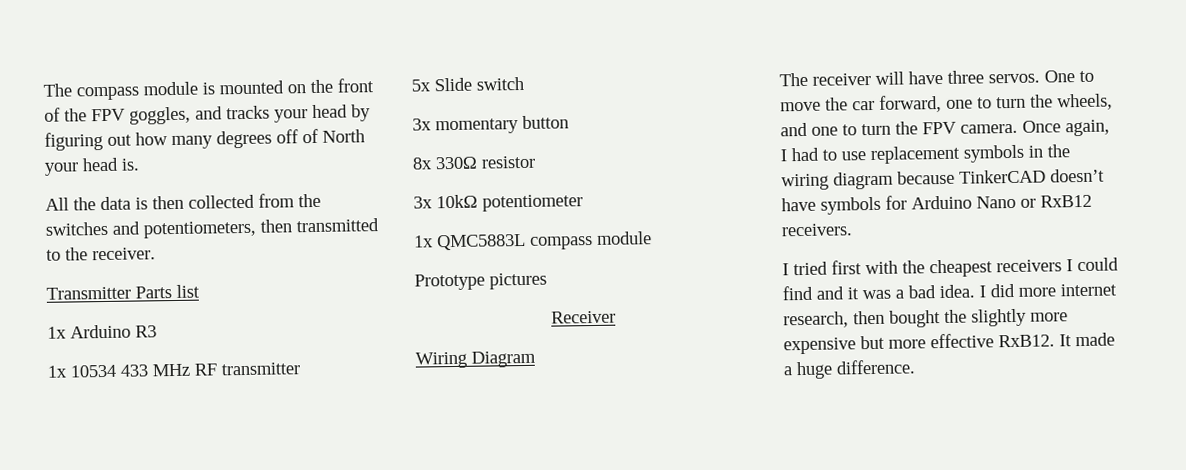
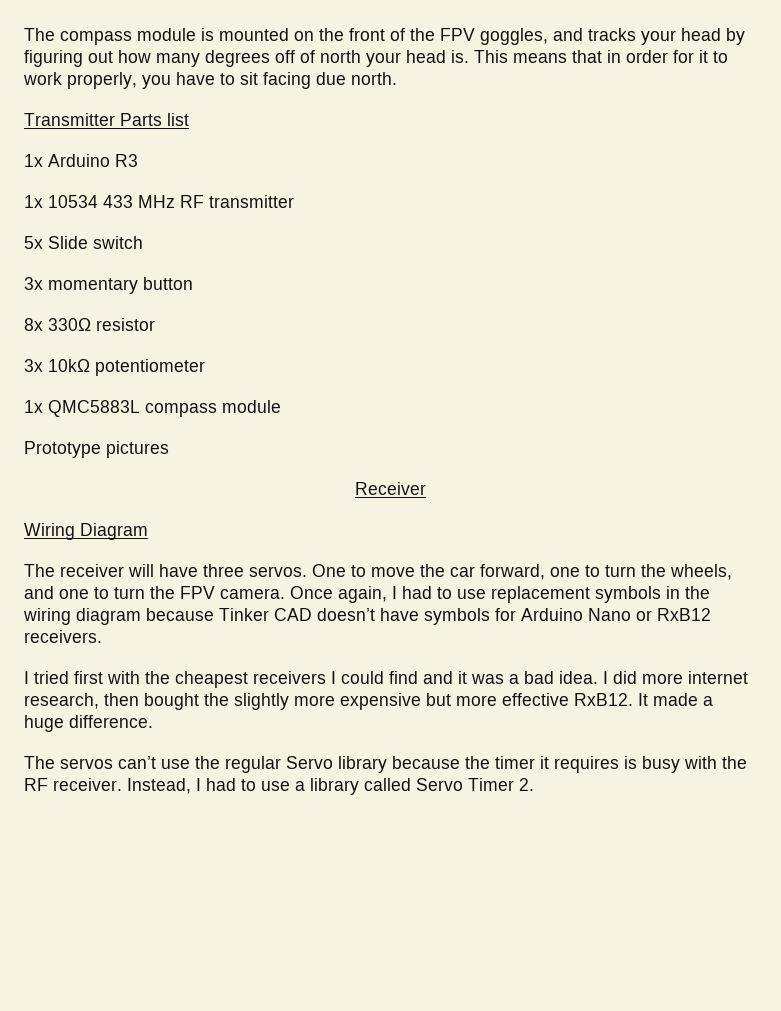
[322,129,365,143] North -> [320,50,361,63] north
[45,193,321,211] [45,218,379,239] [46,247,156,261] // All the data is then collected from the switches and potentiometers, then transmitted to the receiver. -> [474,50,728,63] [23,72,397,89] This means that in order for it to work properly, you have to sit facing due north.
[959,169,1046,184] TinkerCAD -> [219,608,312,621] Tinker CAD
(916, 367) none -> [24,756,747,773] [24,778,534,795] // The servos can’t use the regular Servo library because the timer it requires is busy with the RF receiver. Instead, I had to use a library called Servo Timer 2.

